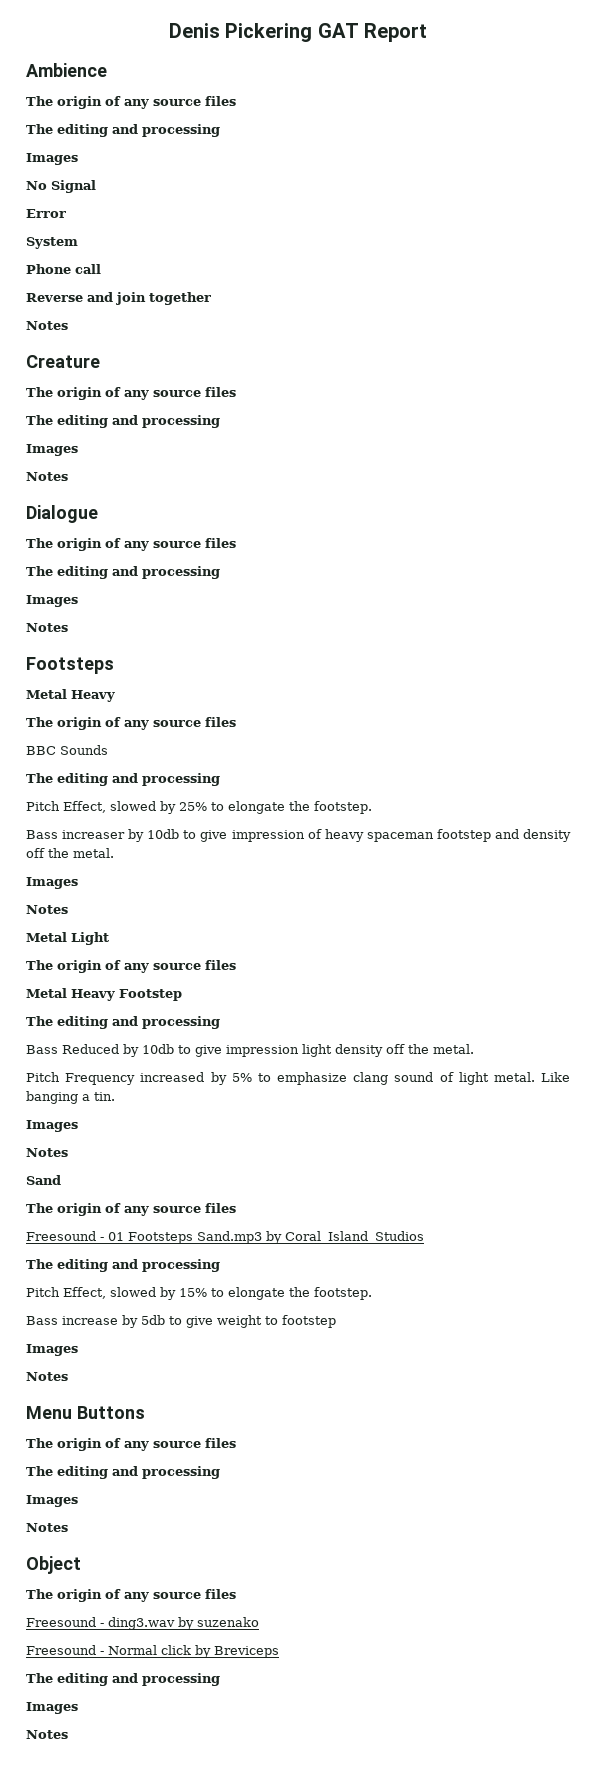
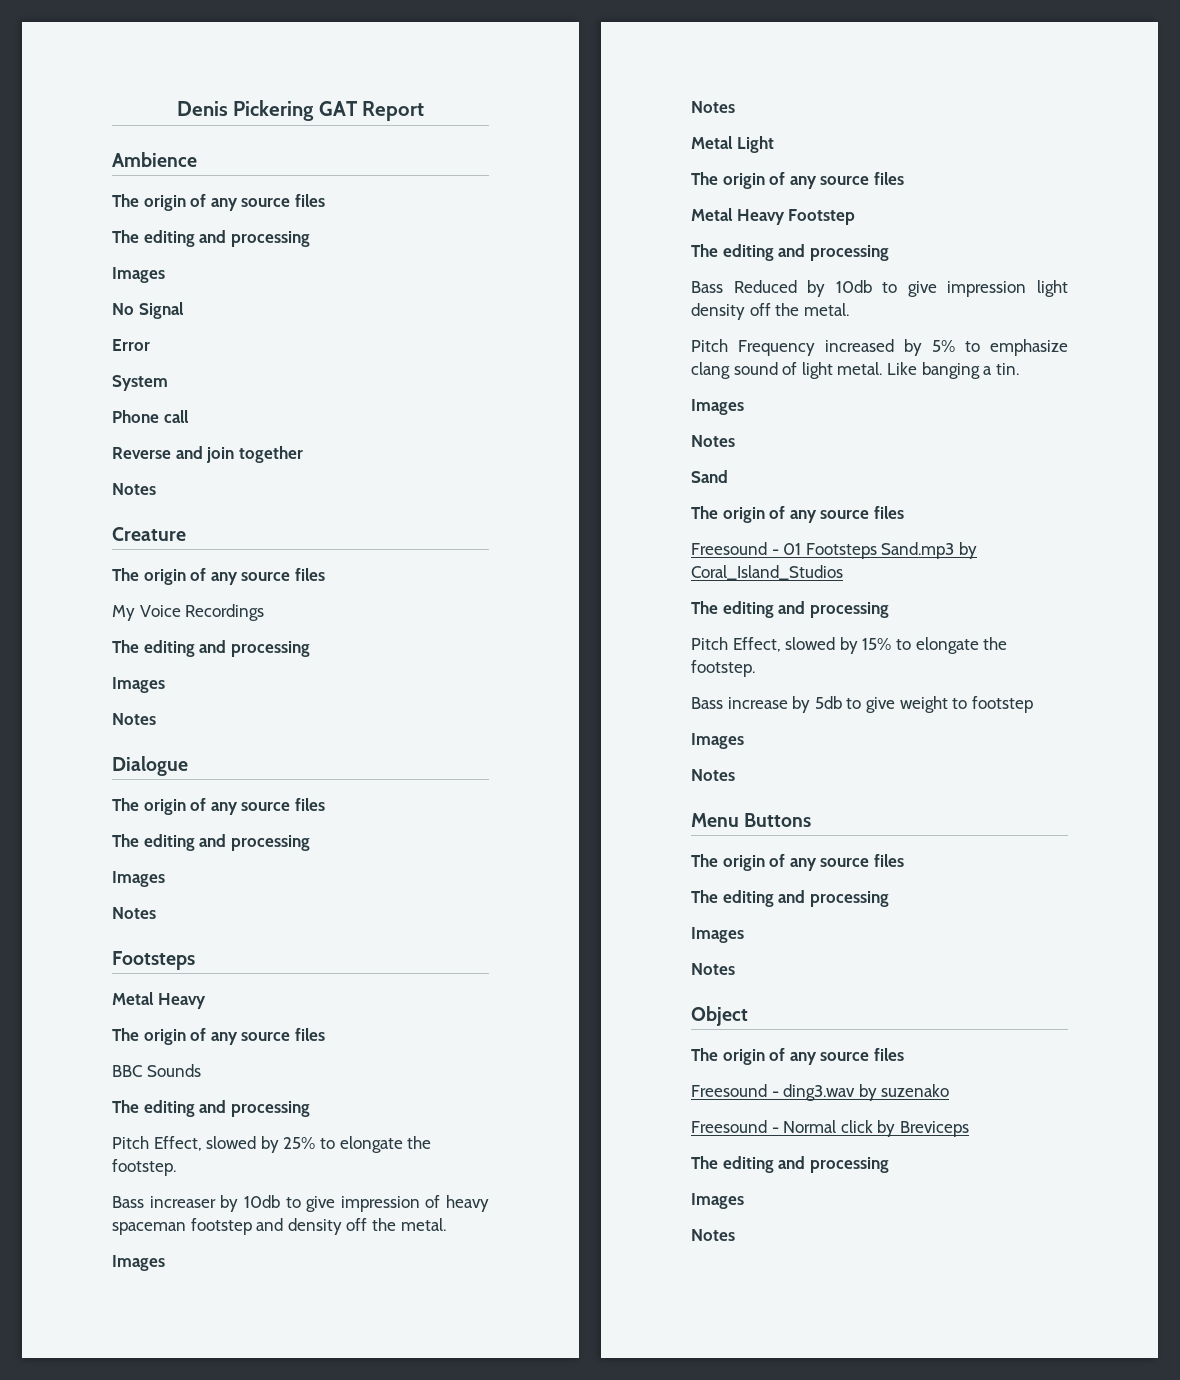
(236, 392) none -> [112,604,265,621] // My Voice Recordings

